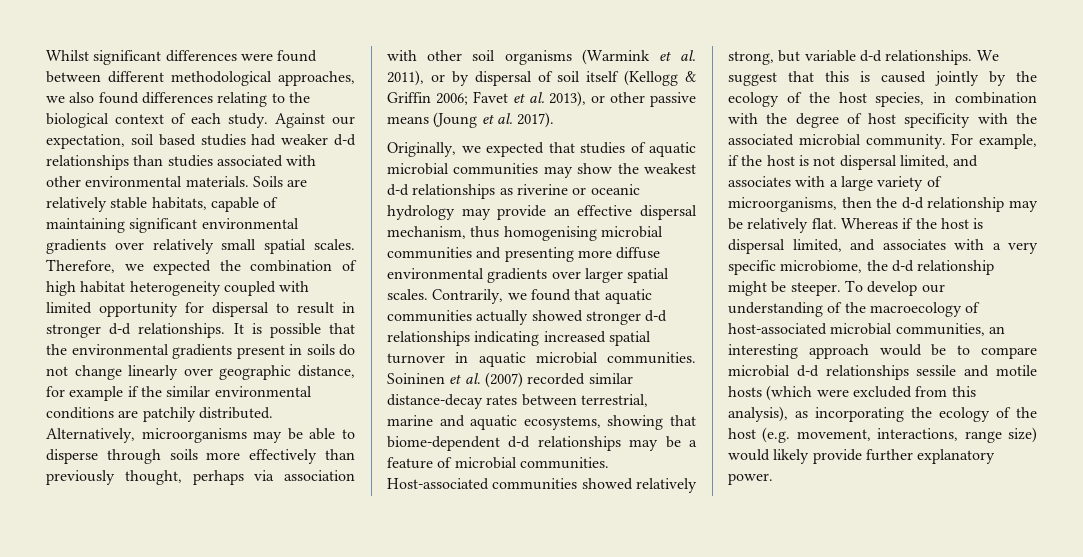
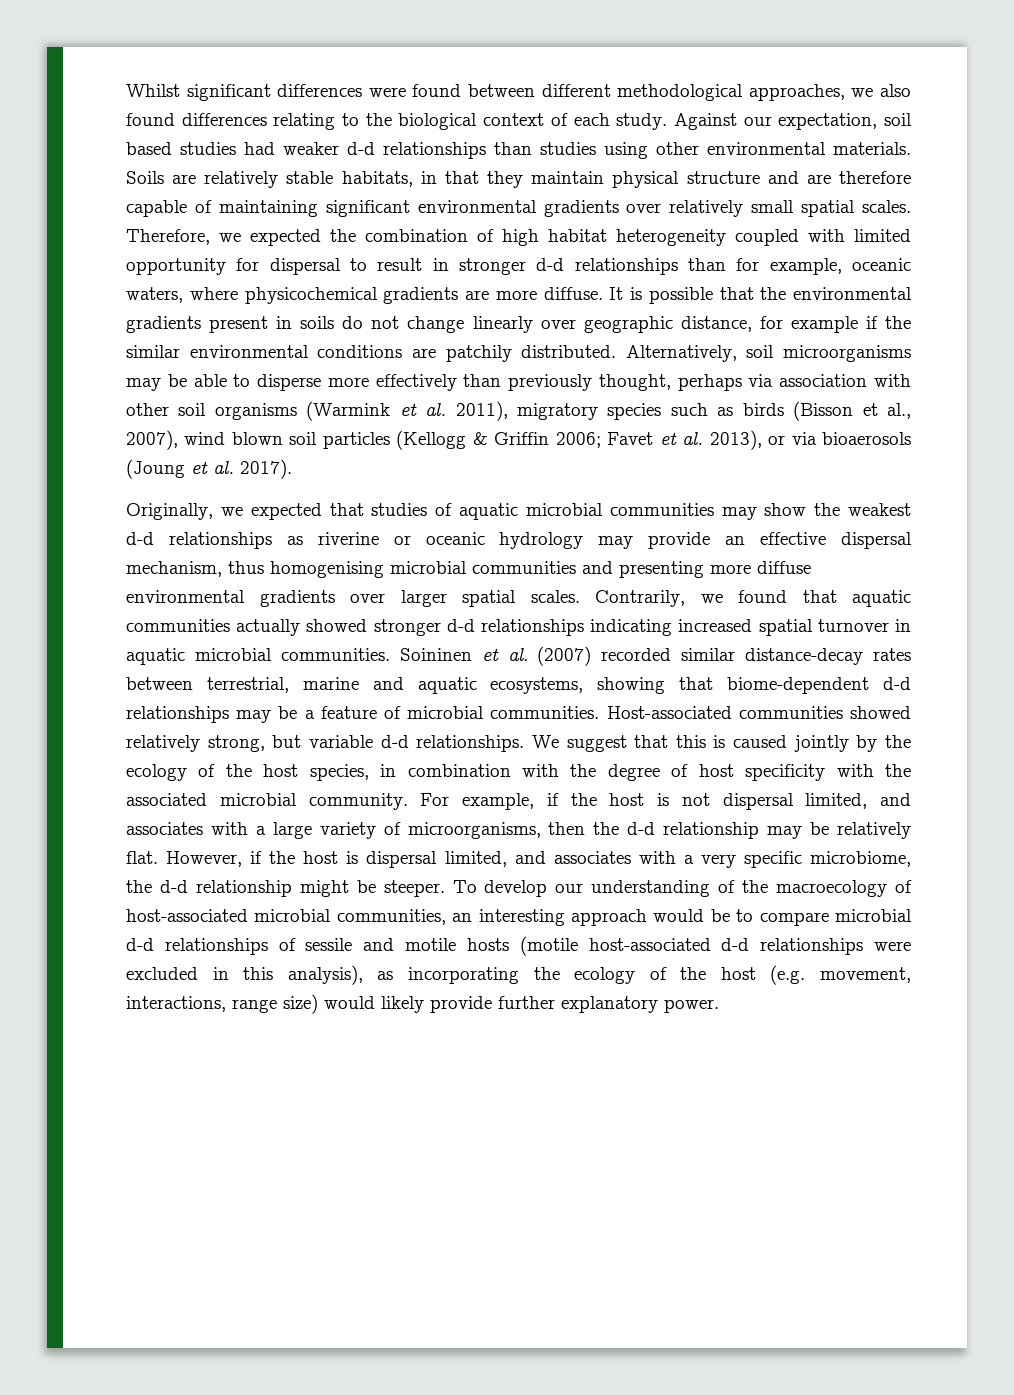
[216,155,317,167] associated with -> [604,142,648,159] using
(207, 203) none -> [420,171,911,188] in that they maintain physical structure and are therefore
[138,323,226,338] relationships. -> [574,258,912,275] [126,287,603,304] relationships than for example, oceanic waters, where physicochemical gradients are more diffuse.
(135, 435) none -> [746,345,775,358] soil
[106,449,198,464] through soils -> (322, 382) none
[430,71,620,86] or by dispersal of soil itself -> [517,401,912,421] [126,430,390,450] migratory species such as birds (Bisson et al., 2007), wind blown soil particles
[610,92,696,107] [387,116,429,124] other passive means -> [791,432,911,445] via bioaerosols
[840,218,898,229] Whereas -> [166,851,243,867] However,
(909, 372) none -> [278,938,296,951] of
[766,385,813,401] (which -> [519,936,864,956] (motile host-associated d-d relationships
[915,386,948,397] from -> [212,967,229,980] in

